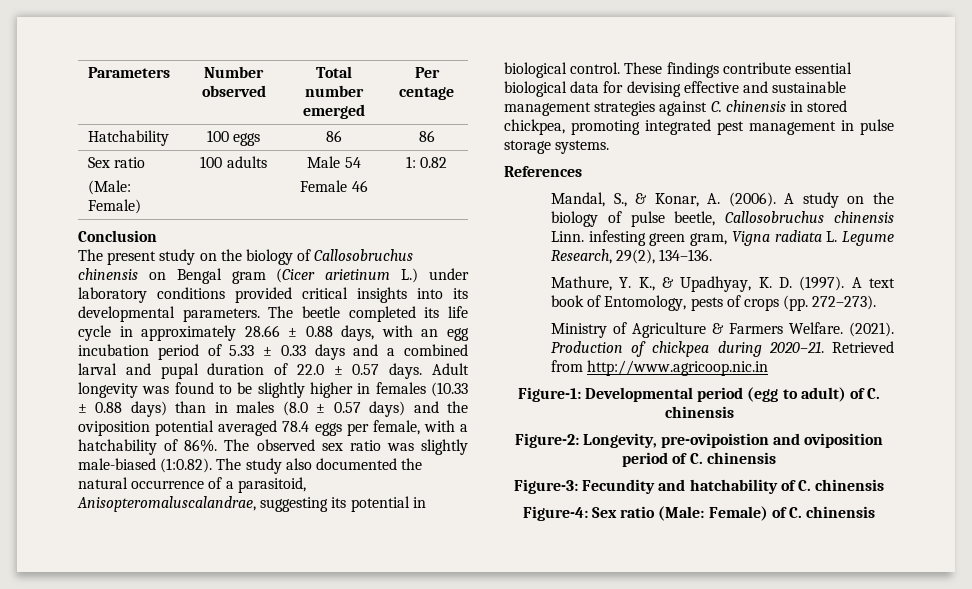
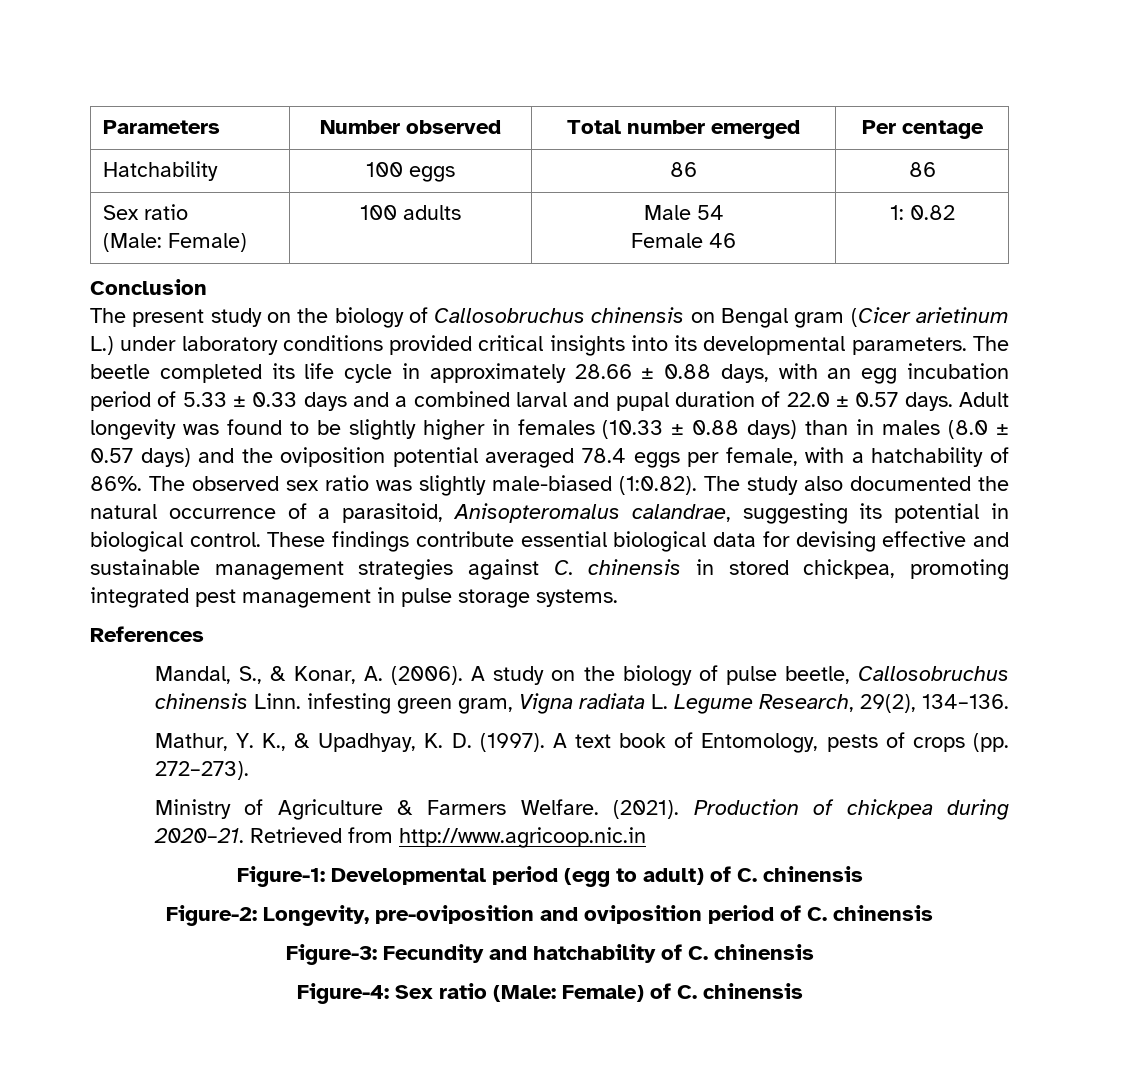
[77,496,256,512] Anisopteromaluscalandrae, -> [453,503,731,523] Anisopteromalus calandrae,
[551,276,613,291] Mathure, -> [154,733,228,751] Mathur,
[661,433,769,448] pre-ovipoistion -> [375,905,534,924] pre-oviposition

